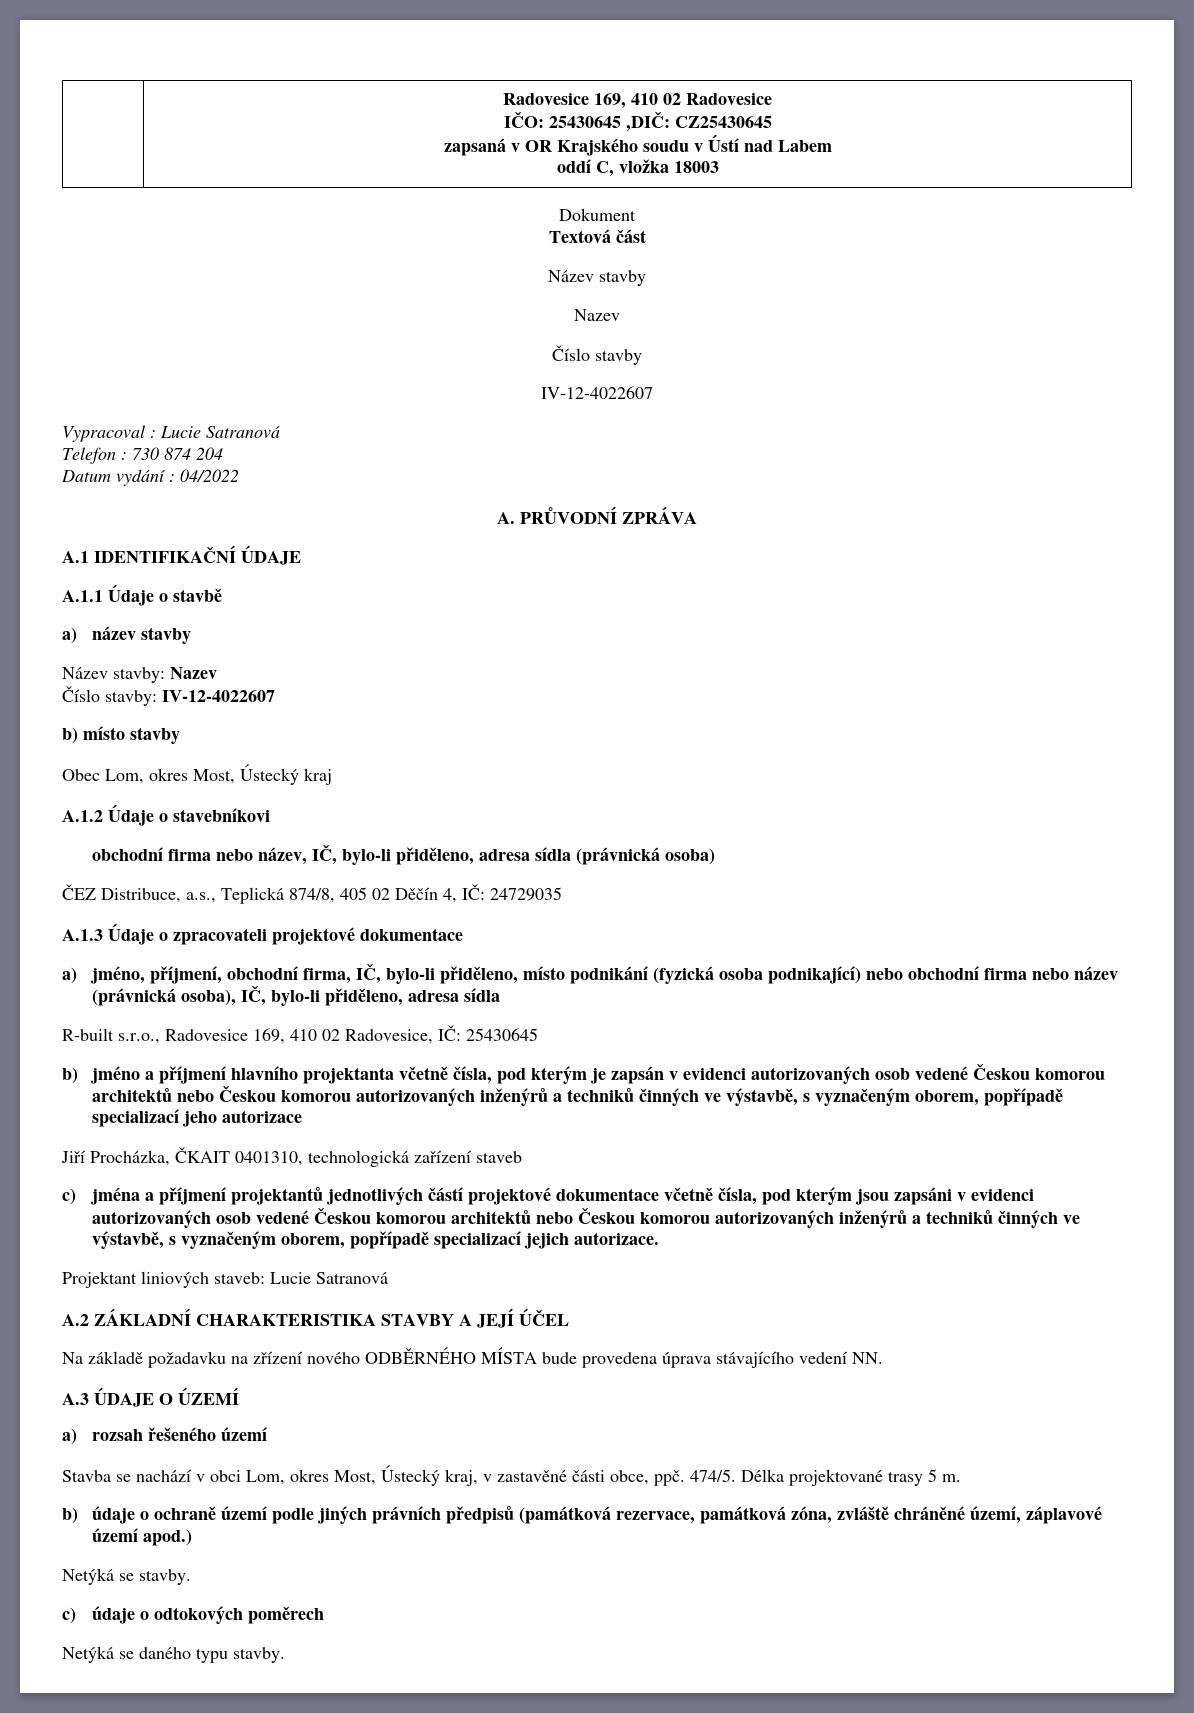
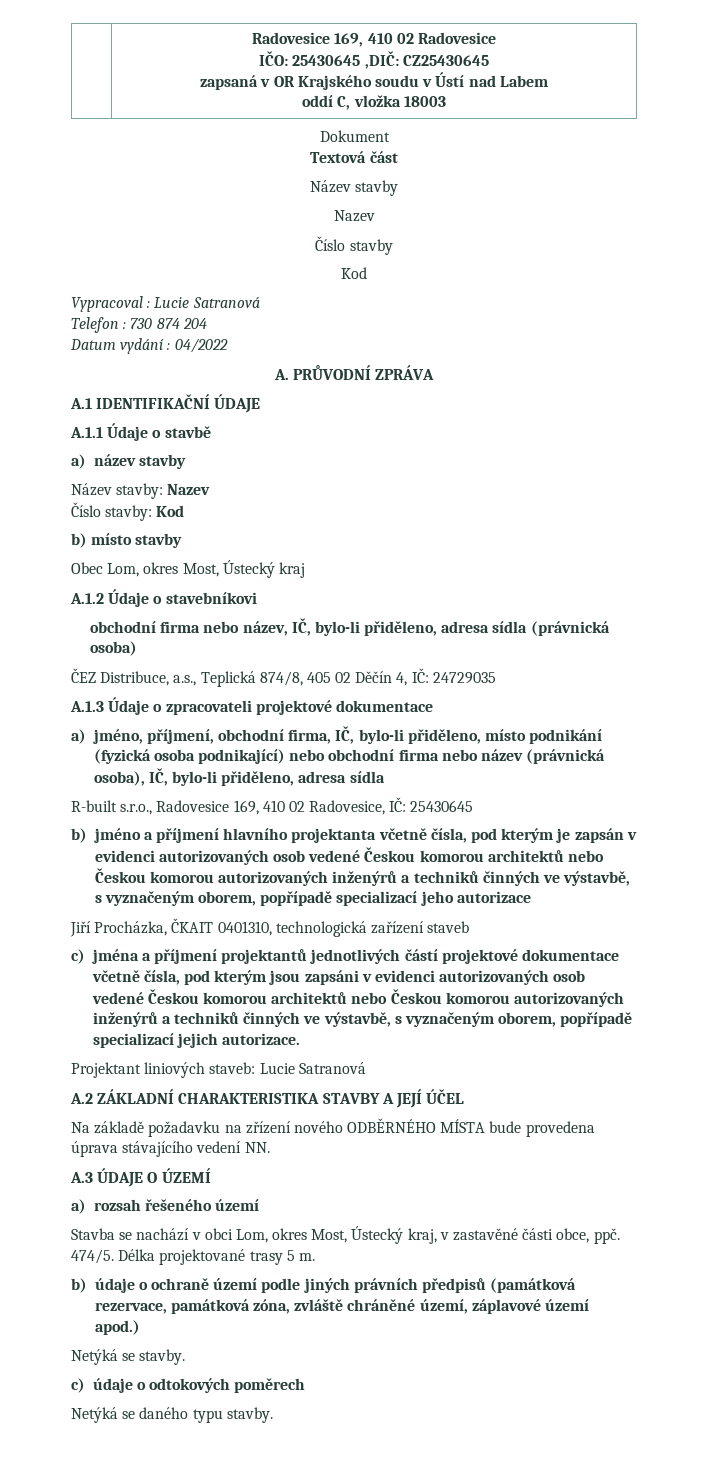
[541,386,653,399] IV-12-4022607 -> [341,267,367,279] Kod
[162,690,275,702] IV-12-4022607 -> [156,505,185,517] Kod

